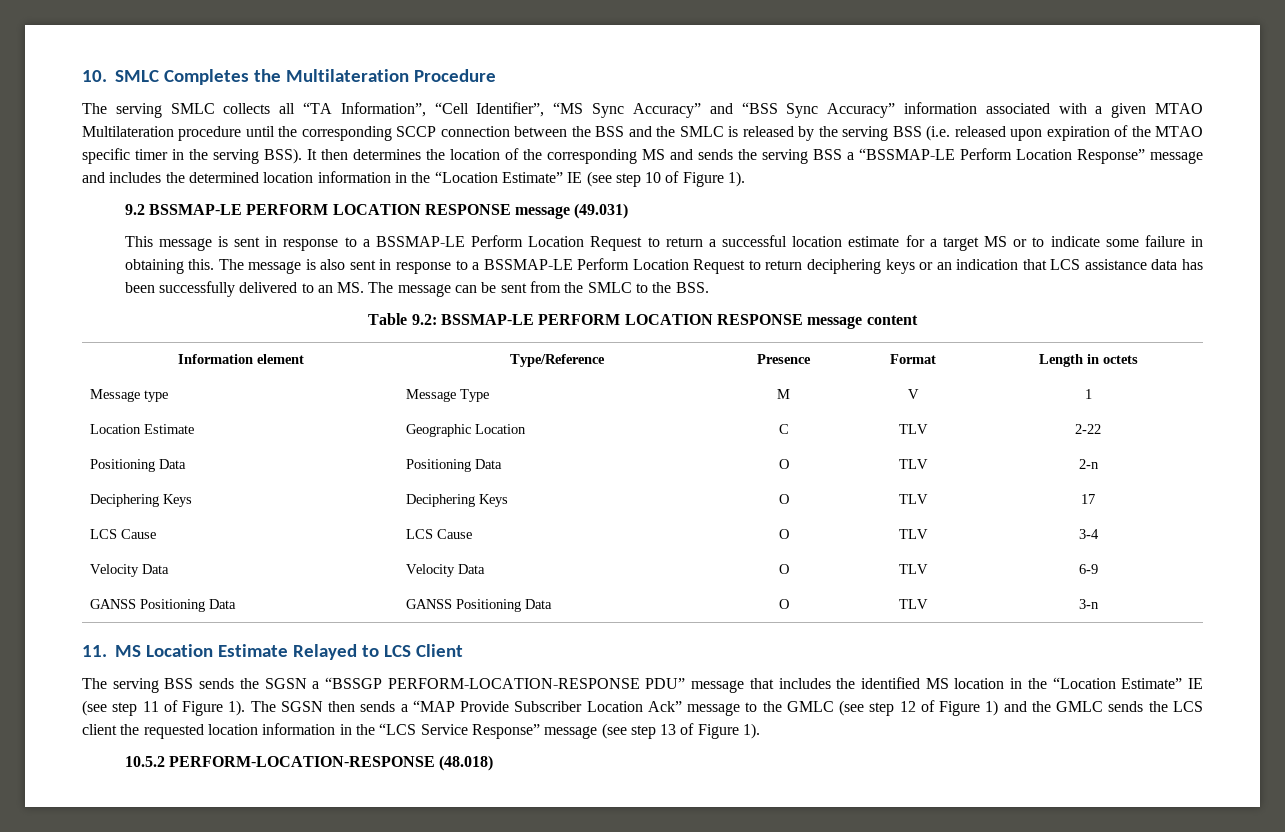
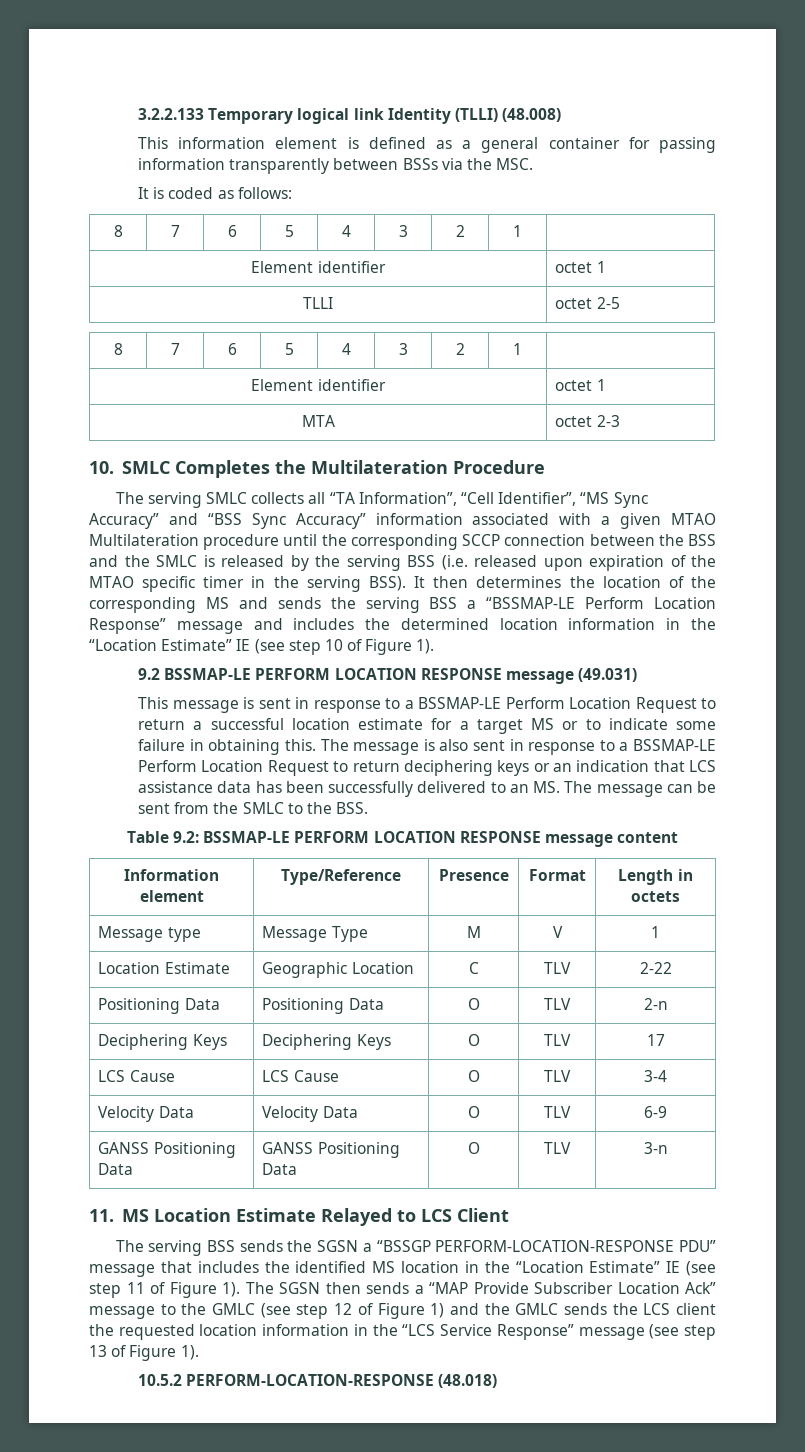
(82, 76) none -> [138,108,562,124] [138,137,716,153] [138,158,534,174] [138,187,292,199] [113,225,123,237] [170,225,180,237] [227,225,237,237] [284,225,294,237] [341,225,351,237] [398,225,408,237] [455,225,465,237] [513,225,522,237] [251,261,386,273] [555,261,606,273] [303,297,333,309] [555,297,620,309] [113,343,123,355] [170,343,180,355] [227,343,237,355] [284,343,294,355] [341,343,351,355] [398,343,408,355] [455,343,465,355] [513,343,522,355] [251,379,386,391] [555,379,606,391] [301,415,335,427] [555,415,620,427] 3.2.2.133 Temporary logical link Identity (TLLI) (48.008) // This information element is defined as a general container for passing information transparently between BSSs via the MSC. // It is coded as follows: // 8 | 7 | 6 | 5 | 4 | 3 | 2 | 1 | // Element identifier | octet 1 // TLLI | octet 2-5 // 8 | 7 | 6 | 5 | 4 | 3 | 2 | 1 | // Element identifier | octet 1 // MTA | octet 2-3 //

